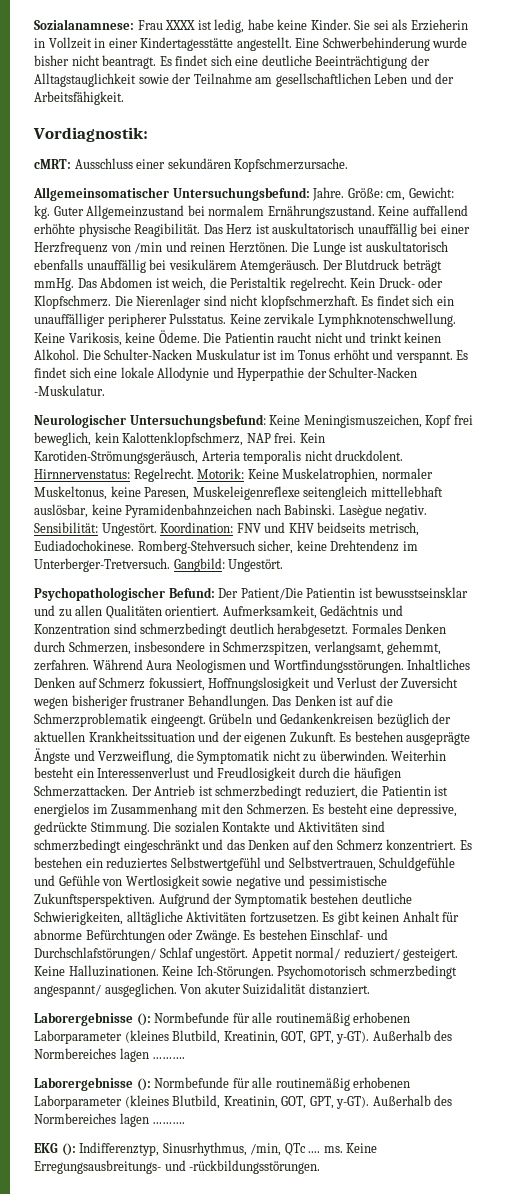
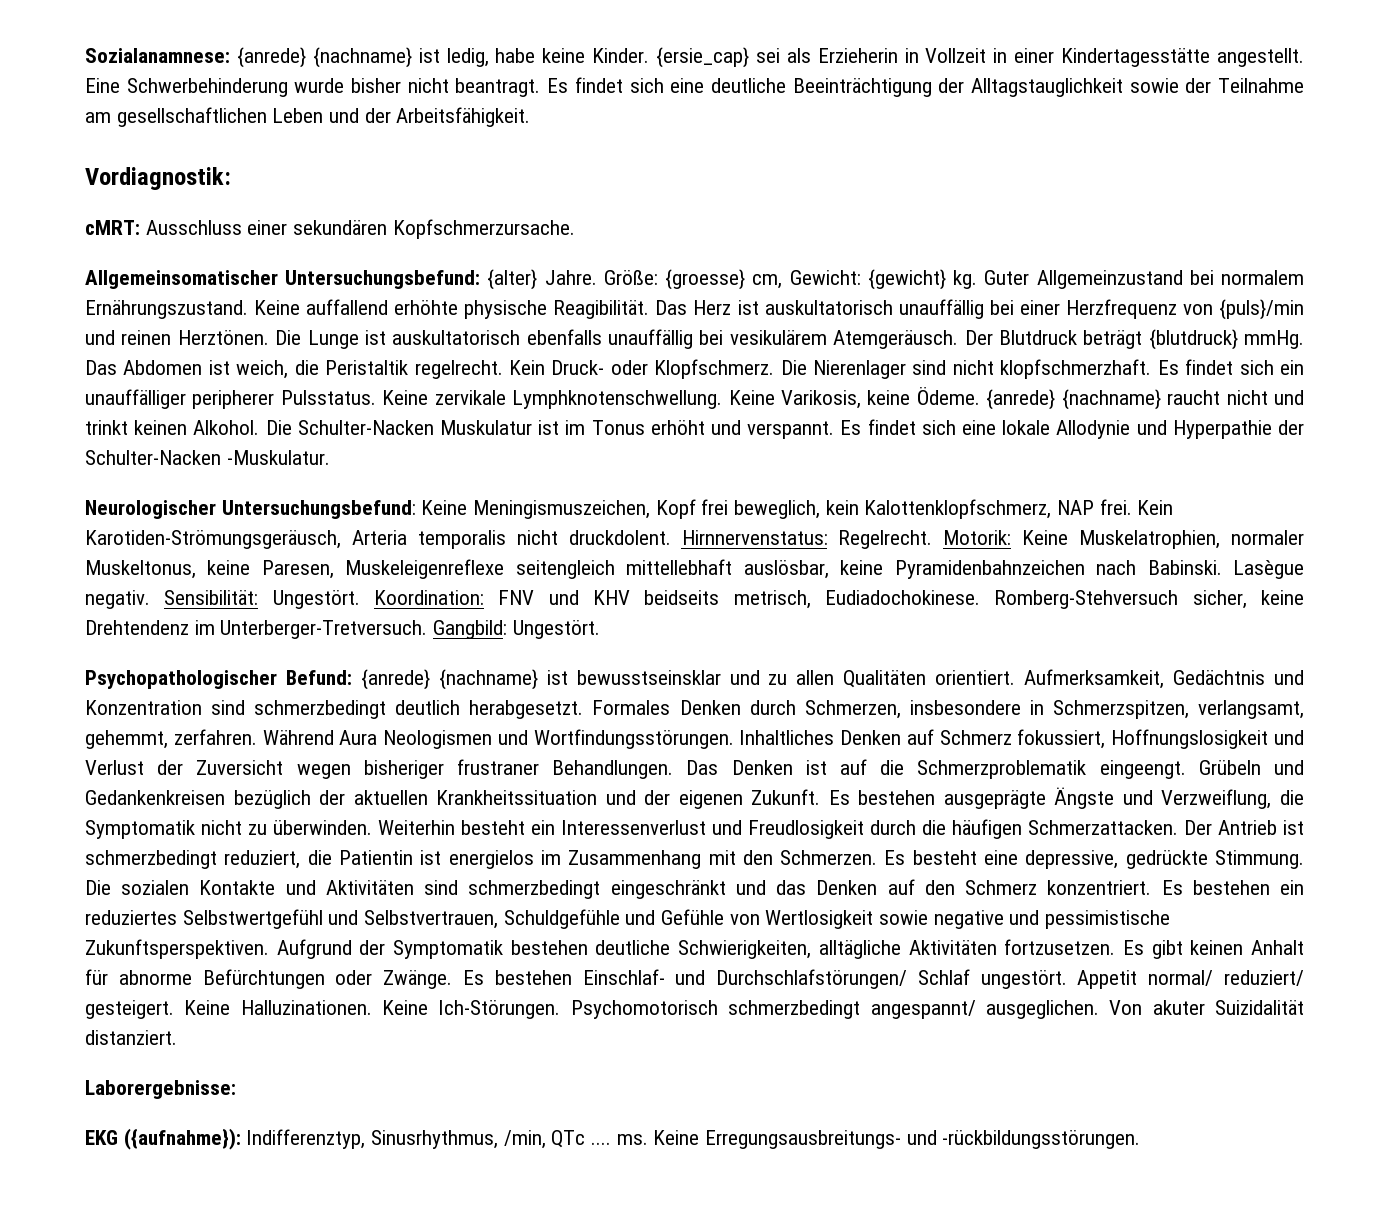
[137,20,196,30] Frau XXXX -> [236,47,412,68] {anrede} {nachname}
[354,20,371,30] Sie -> [656,47,750,68] {ersie_cap}
(310, 194) none -> [487,269,538,290] {alter}
(383, 193) none -> [665,269,746,290] {groesse}
(454, 192) none -> [867,269,946,290] {gewicht}
[134,242,163,254] /min -> [1219,299,1305,320] {puls}/min
(442, 266) none -> [1148,329,1238,350] {blutdruck}
[203,333,274,343] Die Patientin -> [986,389,1161,410] {anrede} {nachname}
[218,588,356,600] Der Patient/Die Patientin -> [360,669,538,690] {anrede} {nachname}
[34,1012,411,1026] [34,1030,453,1044] [34,1048,186,1062] [34,1077,411,1091] [34,1095,453,1109] [34,1113,186,1127] Laborergebnisse (): Normbefunde für alle routinemäßig erhobenen Laborparameter (kleines Blutbild, Kreatinin, GOT, GPT, y-GT). Außerhalb des Normbereiches lagen ………. // Laborergebnisse (): Normbefunde für alle routinemäßig erhobenen Laborparameter (kleines Blutbild, Kreatinin, GOT, GPT, y-GT). Außerhalb des Normbereiches lagen ………. -> [85,1080,236,1099] Laborergebnisse:
[61,1143,76,1156] (): -> [123,1128,241,1150] ({aufnahme}):

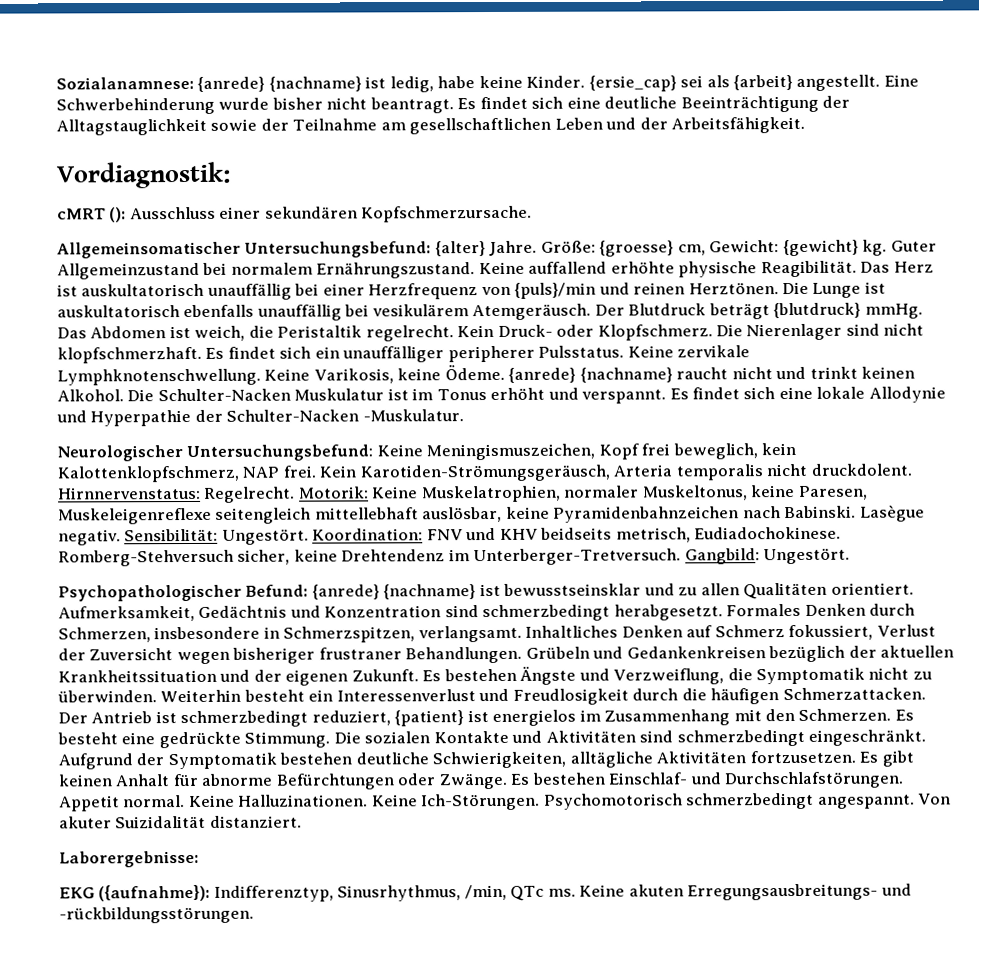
[817,48,1211,67] Erzieherin in Vollzeit in einer Kindertagesstätte -> [733,74,794,91] {arbeit}
[85,220,140,235] cMRT: -> [57,207,127,223] cMRT ():
[395,700,461,715] deutlich -> (611, 613) none
[1198,700,1305,719] [85,729,734,749] verlangsamt, gehemmt, zerfahren. Während Aura Neologismen und Wortfindungsstörungen. -> [417,625,522,643] verlangsamt.
[1111,729,1304,749] Hoffnungslosigkeit und -> (874, 632) none
[686,759,1186,779] Das Denken ist auf die Schmerzproblematik eingeengt. -> (523, 655) none
[943,790,1046,809] ausgeprägte -> (517, 675) none
[307,850,413,865] die Patientin -> [394,710,465,727] {patient}
[1025,850,1119,869] depressive, -> (156, 738) none
[610,879,1305,899] [85,909,1171,929] [85,939,269,959] eingeschränkt und das Denken auf den Schmerz konzentriert. Es bestehen ein reduziertes Selbstwertgefühl und Selbstvertrauen, Schuldgefühle und Gefühle von Wertlosigkeit sowie negative und pessimistische Zukunftsperspektiven. -> [808,729,927,746] eingeschränkt.
[716,969,1304,989] [85,1000,174,1019] Durchschlafstörungen/ Schlaf ungestört. Appetit normal/ reduziert/ gesteigert. -> [724,771,905,789] [59,795,186,812] Durchschlafstörungen. Appetit normal.
[870,1000,1099,1019] angespannt/ ausgeglichen. -> [817,794,915,809] angespannt.
[591,1142,612,1145] .... -> (545, 893) none
(700, 1137) none -> [628,884,684,897] akuten

